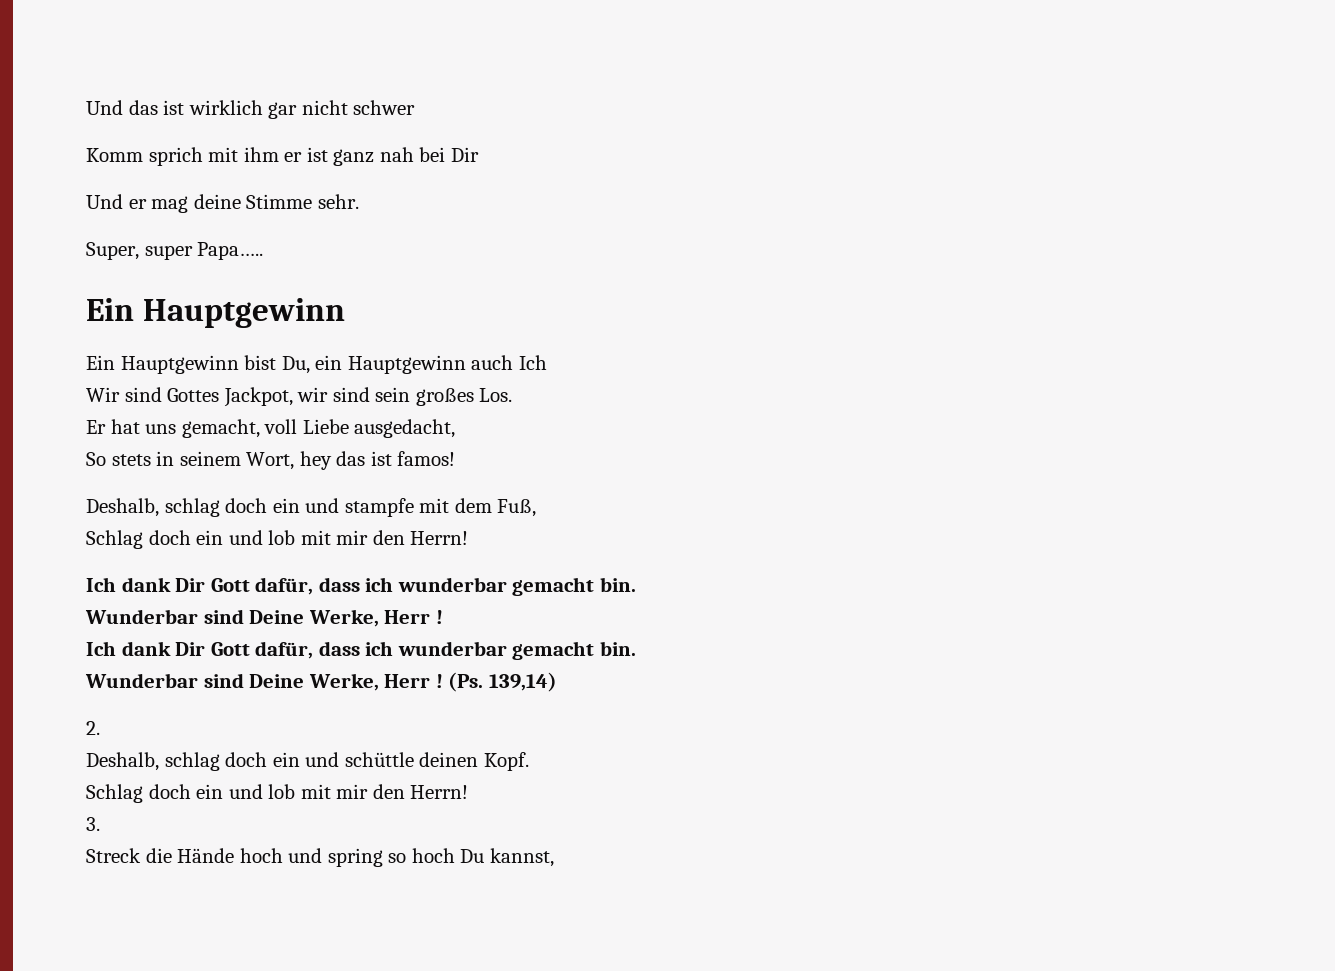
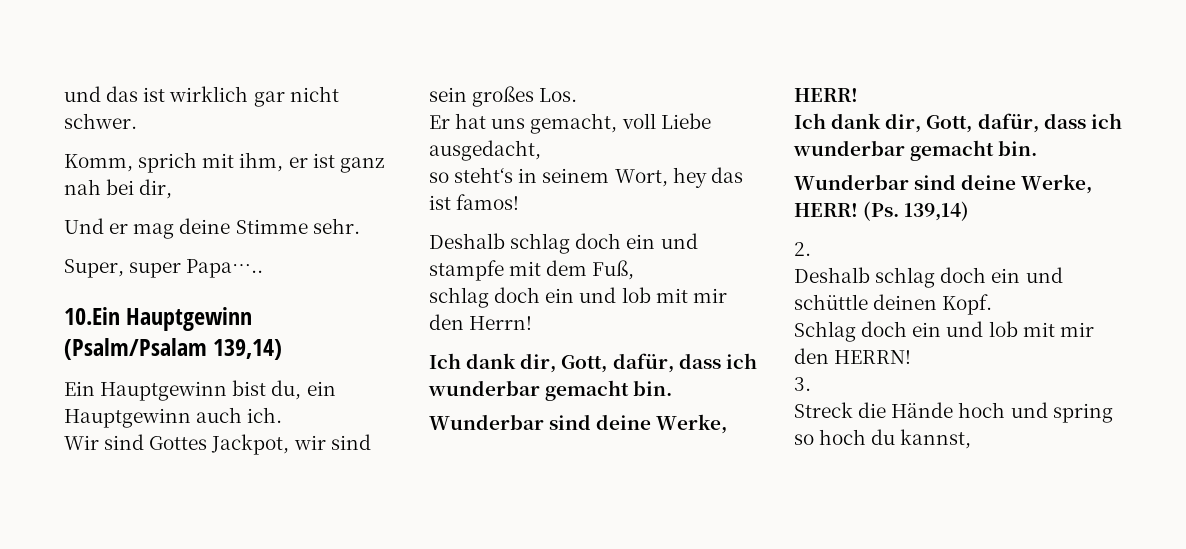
[86,100,123,115] Und -> [64,86,101,102] und
[353,100,416,115] [86,148,143,162] schwer // Komm -> [64,113,137,129] [64,154,133,172] schwer. // Komm,
[243,147,279,162] ihm -> [239,152,284,172] ihm,
[450,147,479,162] Dir -> [139,179,173,199] dir,
[86,298,345,328] Ein Hauptgewinn -> [64,307,253,331] [64,338,283,360] 10.Ein Hauptgewinn (Psalm/Psalam 139,14)
[281,356,310,374] Du, -> [271,380,302,400] du,
[518,355,547,370] Ich -> [247,407,283,423] ich.
[86,452,151,466] So stets -> [429,167,514,183] so steht‘s
[86,498,159,517] Deshalb, -> [429,233,505,249] Deshalb
[86,530,143,549] Schlag -> [429,287,489,308] schlag
[175,577,636,596] [85,609,443,627] [86,641,636,660] [85,673,443,691] Dir Gott dafür, dass ich wunderbar gemacht bin. // Wunderbar sind Deine Werke, Herr ! // Ich dank Dir Gott dafür, dass ich wunderbar gemacht bin. // Wunderbar sind Deine Werke, Herr ! -> [520,353,757,373] [428,380,673,401] [429,414,728,434] [794,88,858,102] [794,113,1122,133] [793,140,1038,161] [794,174,1093,194] [794,203,858,217] dir, Gott, dafür, dass ich wunderbar gemacht bin. // Wunderbar sind deine Werke, HERR! // Ich dank dir, Gott, dafür, dass ich wunderbar gemacht bin. // Wunderbar sind deine Werke, HERR!
[86,752,159,771] Deshalb, -> [794,267,870,283] Deshalb
[410,785,469,799] Herrn! -> [834,350,912,364] HERRN!
[460,849,485,863] Du -> [871,429,896,445] du

